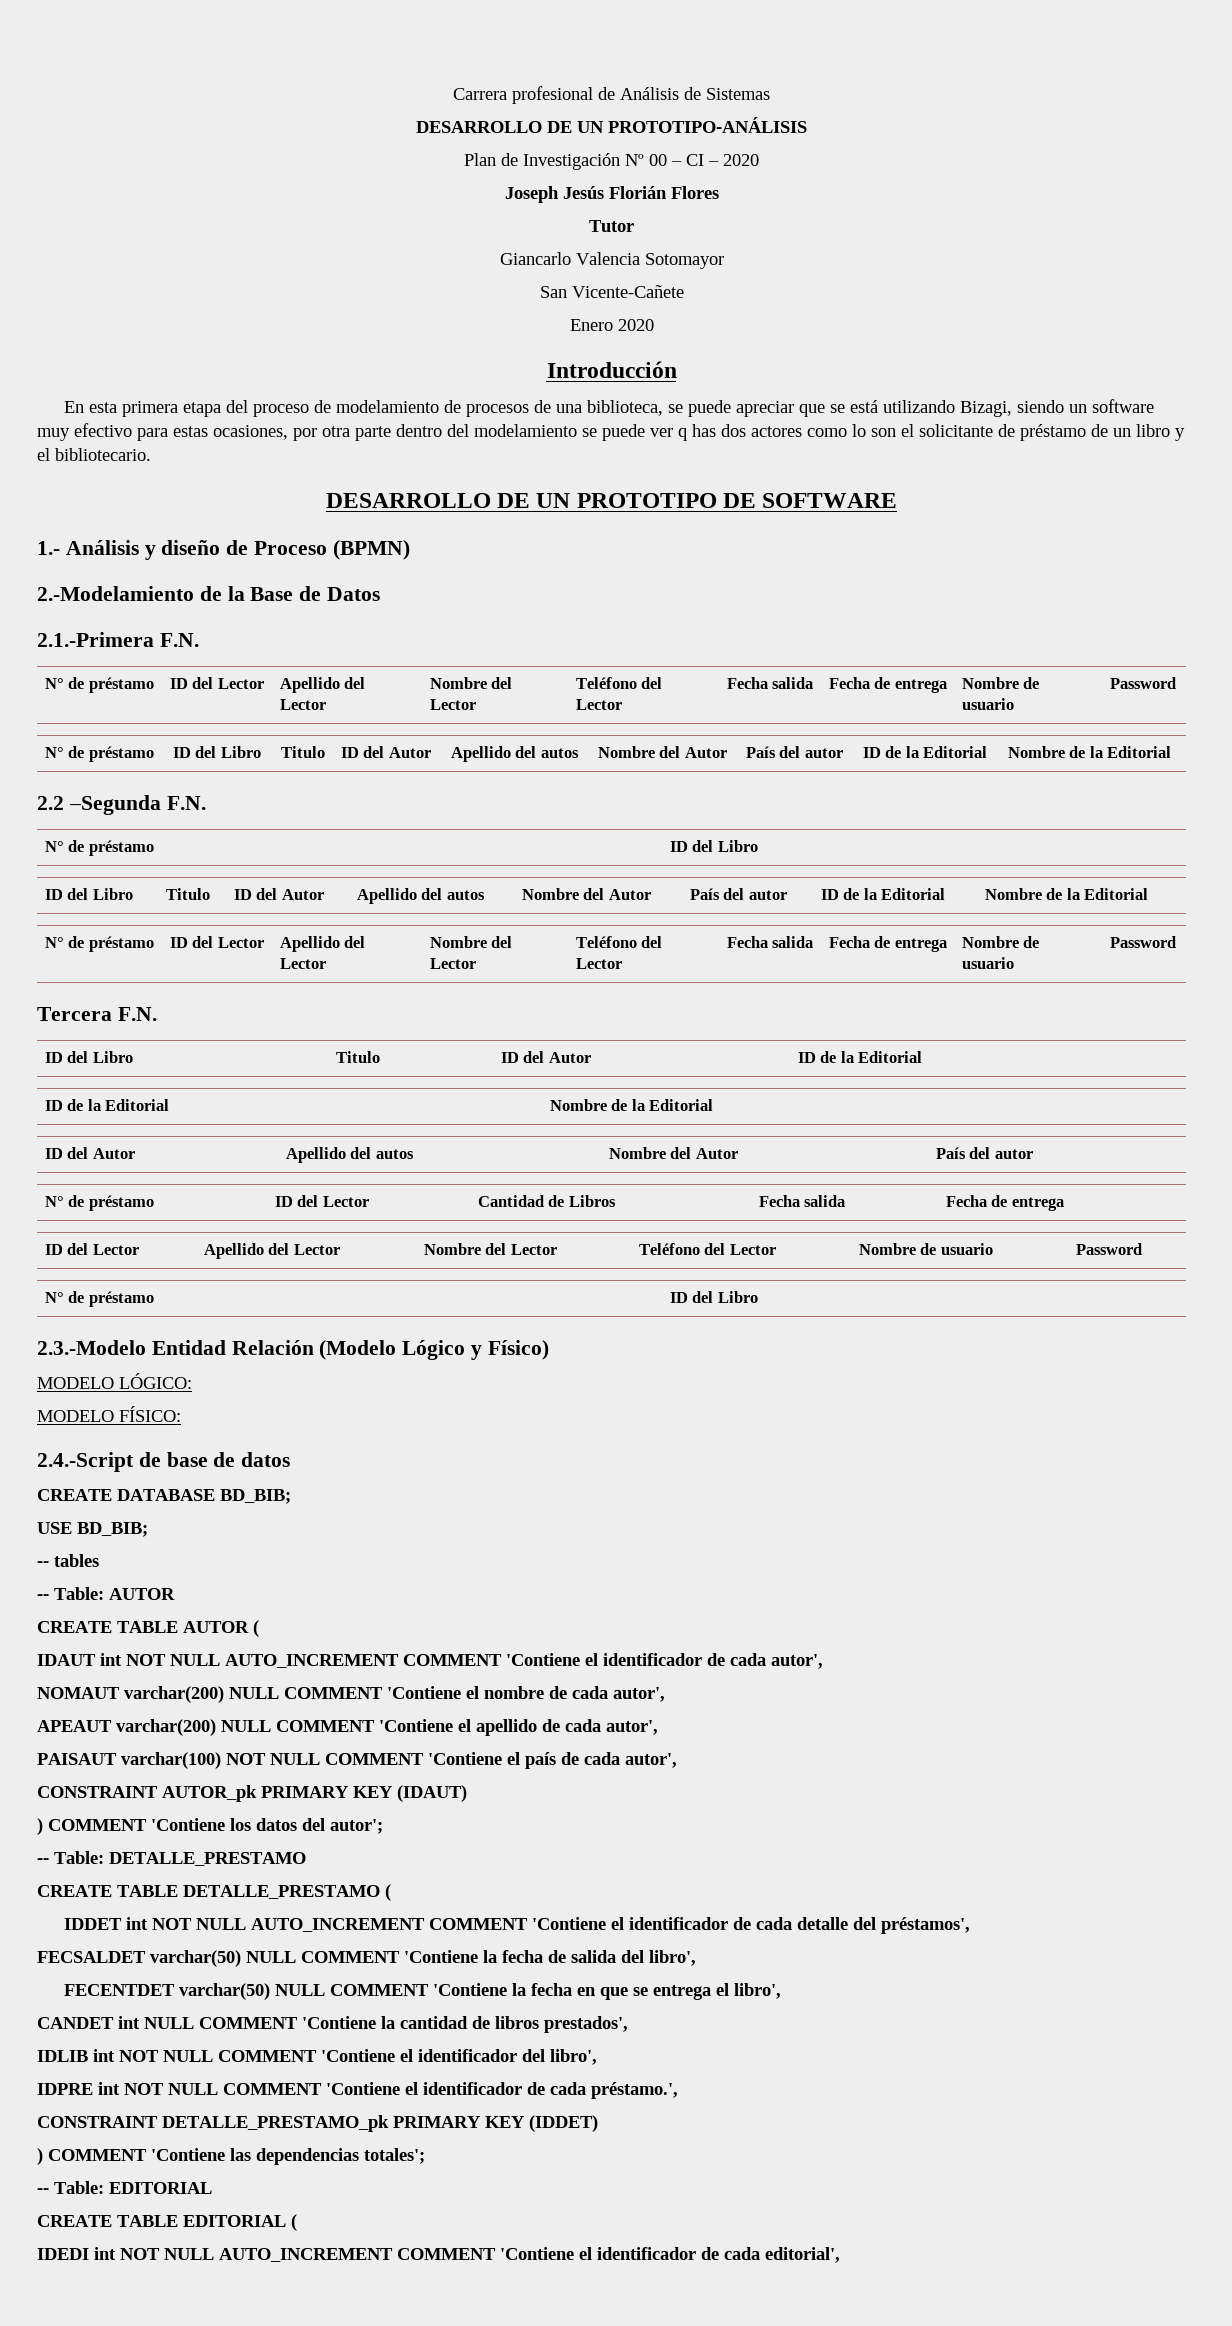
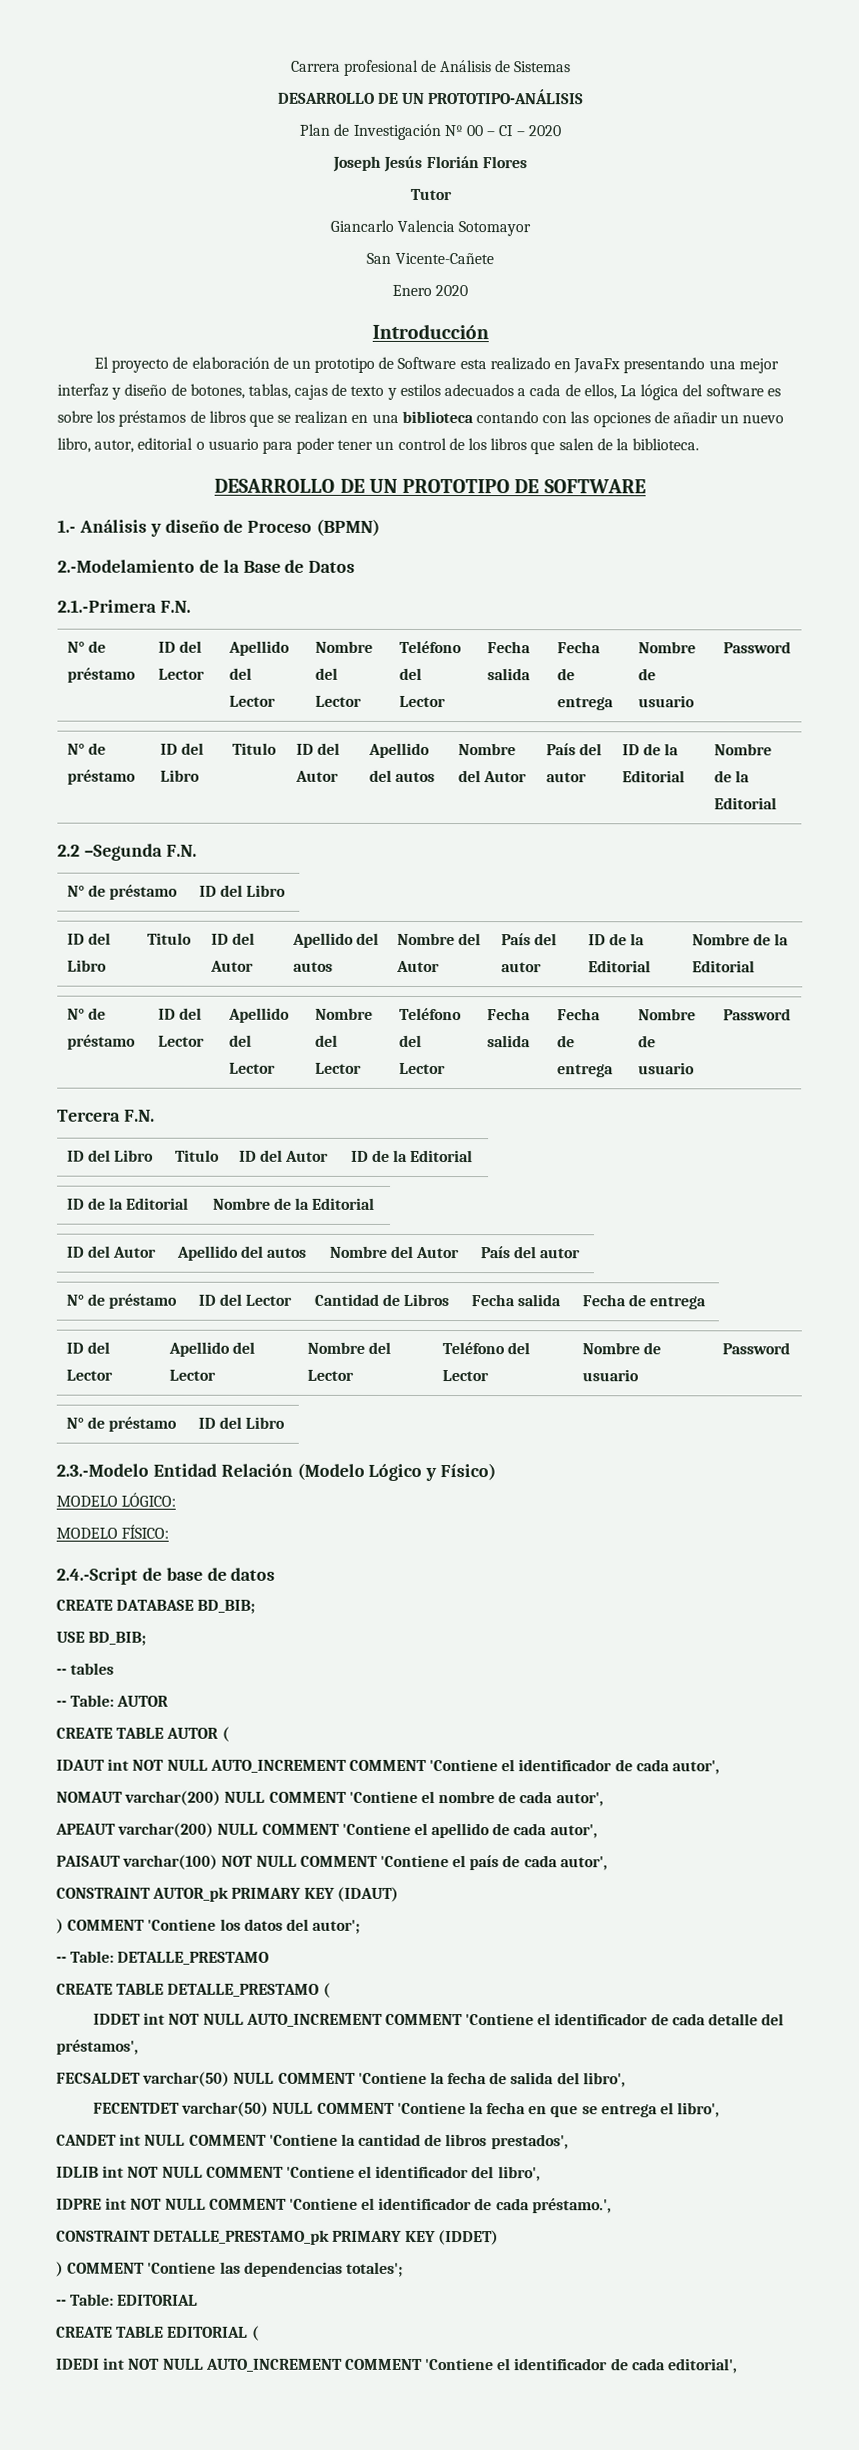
[63,399,1154,417] [37,423,1185,441] [37,448,151,461] En esta primera etapa del proceso de modelamiento de procesos de una biblioteca, se puede apreciar que se está utilizando Bizagi, siendo un software muy efectivo para estas ocasiones, por otra parte dentro del modelamiento se puede ver q has dos actores como lo son el solicitante de préstamo de un libro y el bibliotecario. -> [93,356,779,374] [57,383,781,401] [57,410,785,428] [57,437,700,455] El proyecto de elaboración de un prototipo de Software esta realizado en JavaFx presentando una mejor interfaz y diseño de botones, tablas, cajas de texto y estilos adecuados a cada de ellos, La lógica del software es sobre los préstamos de libros que se realizan en una biblioteca contando con las opciones de añadir un nuevo libro, autor, editorial o usuario para poder tener un control de los libros que salen de la biblioteca.

